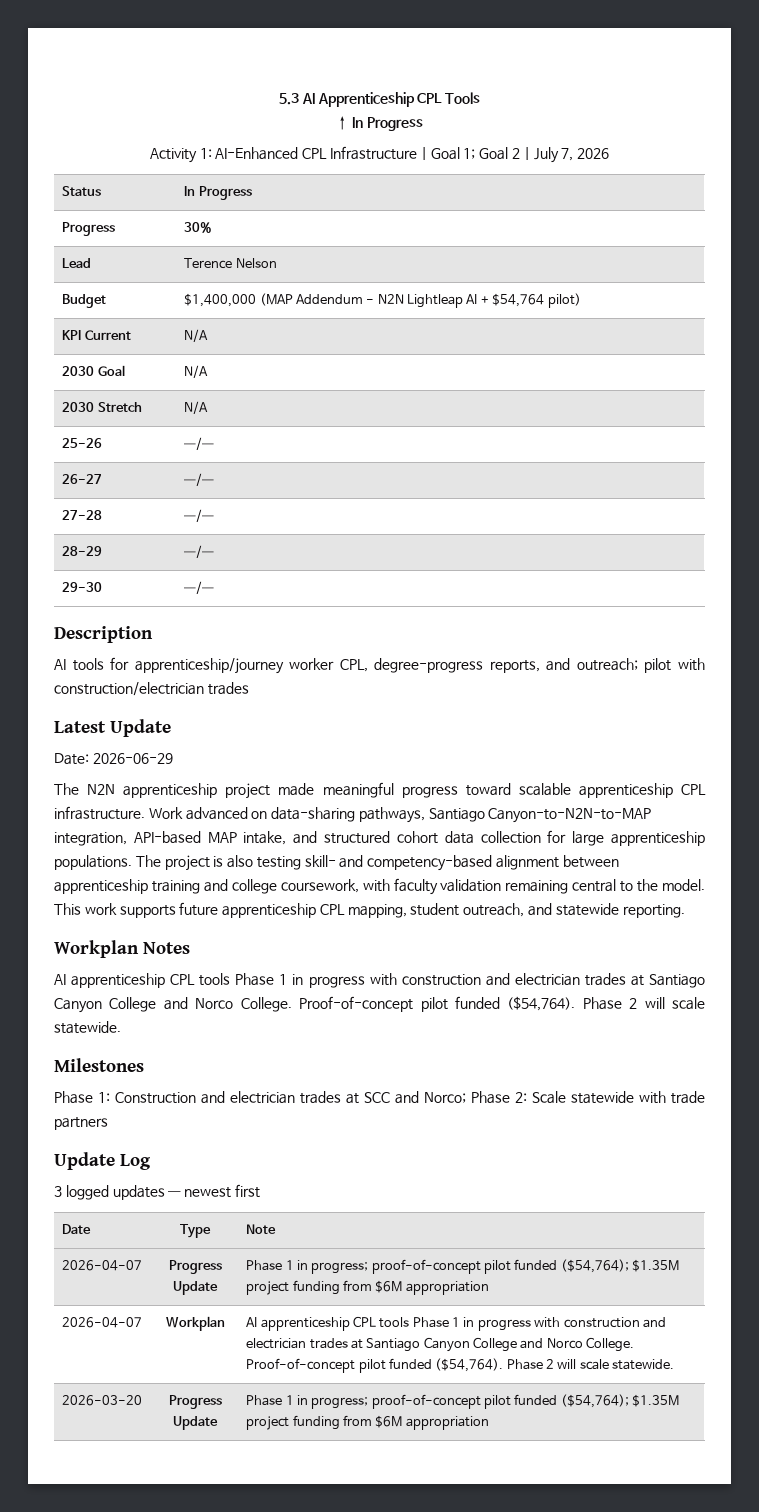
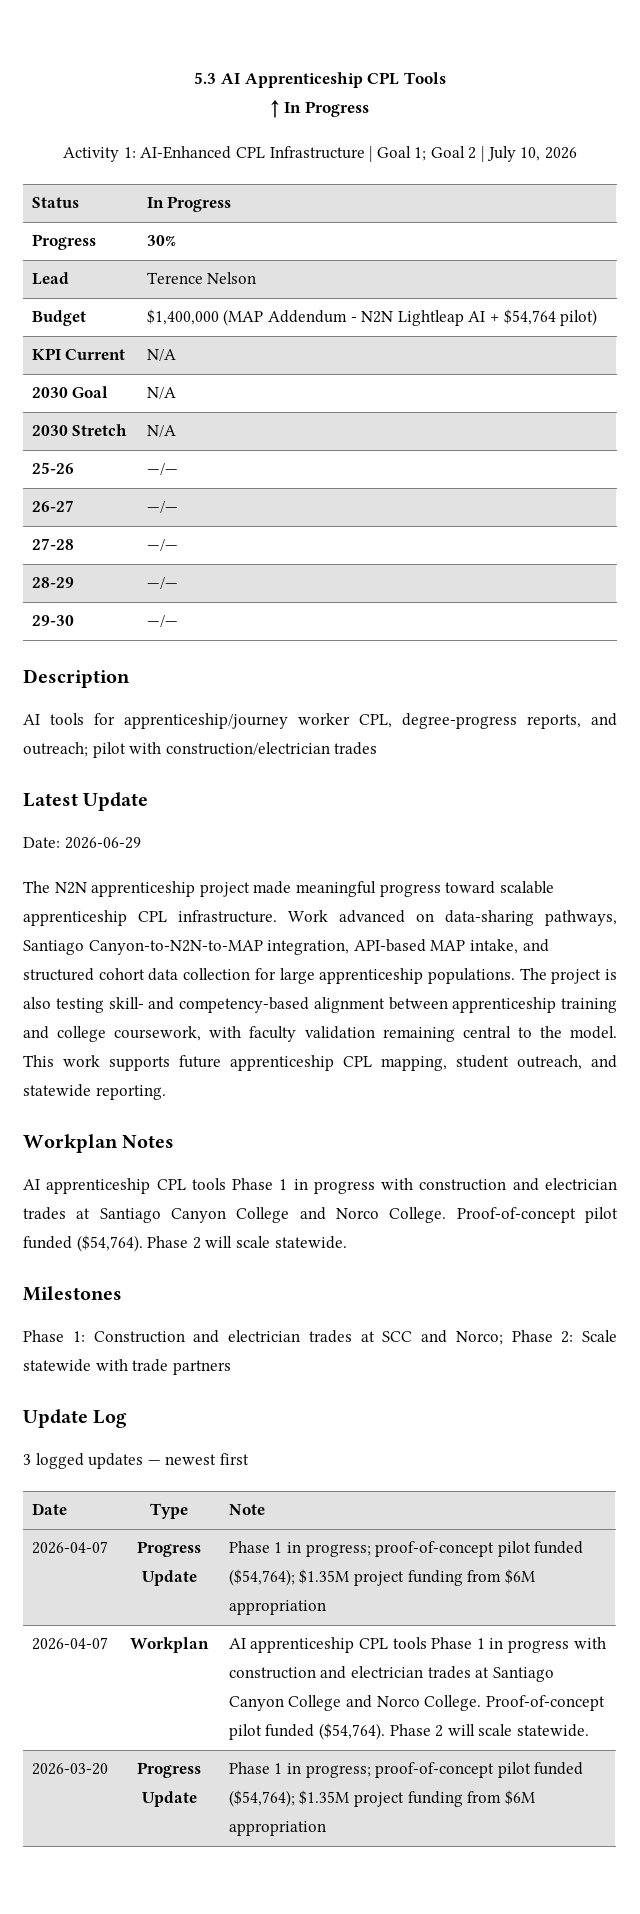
[561,148,574,161] 7, -> [520,147,541,161] 10,

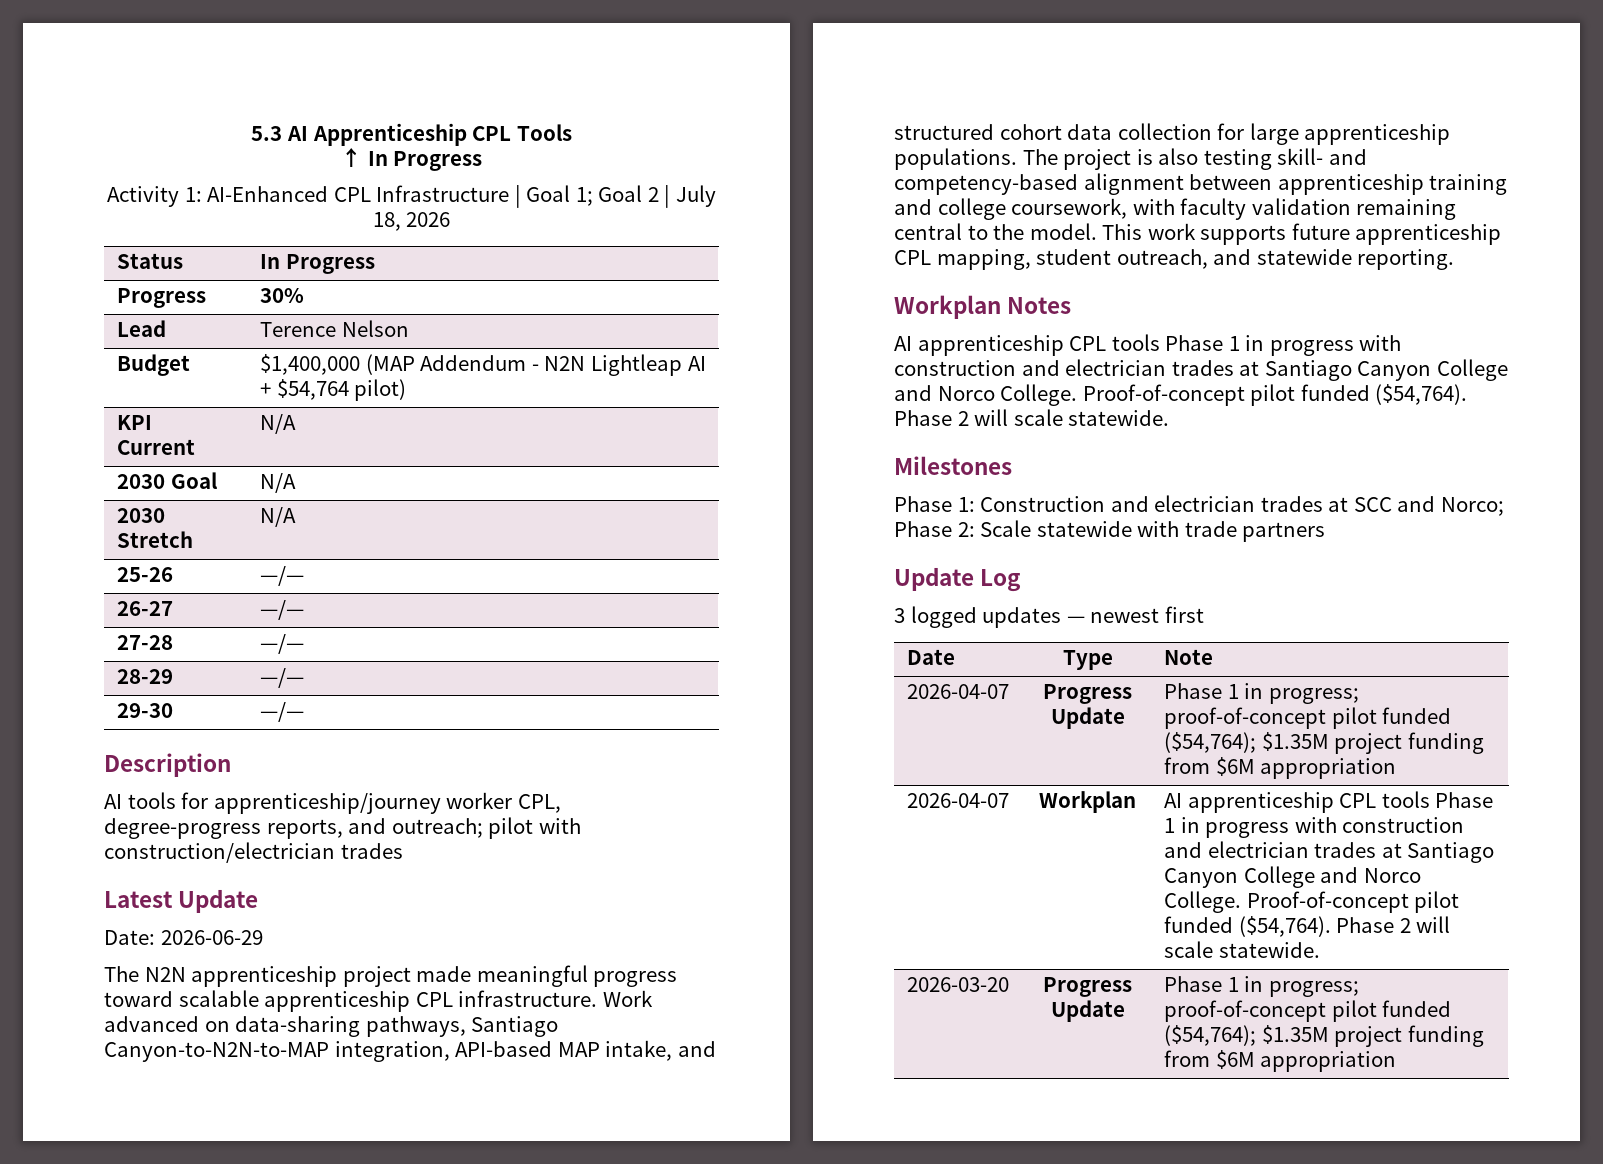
[520,147,541,161] 10, -> [372,212,401,231] 18,

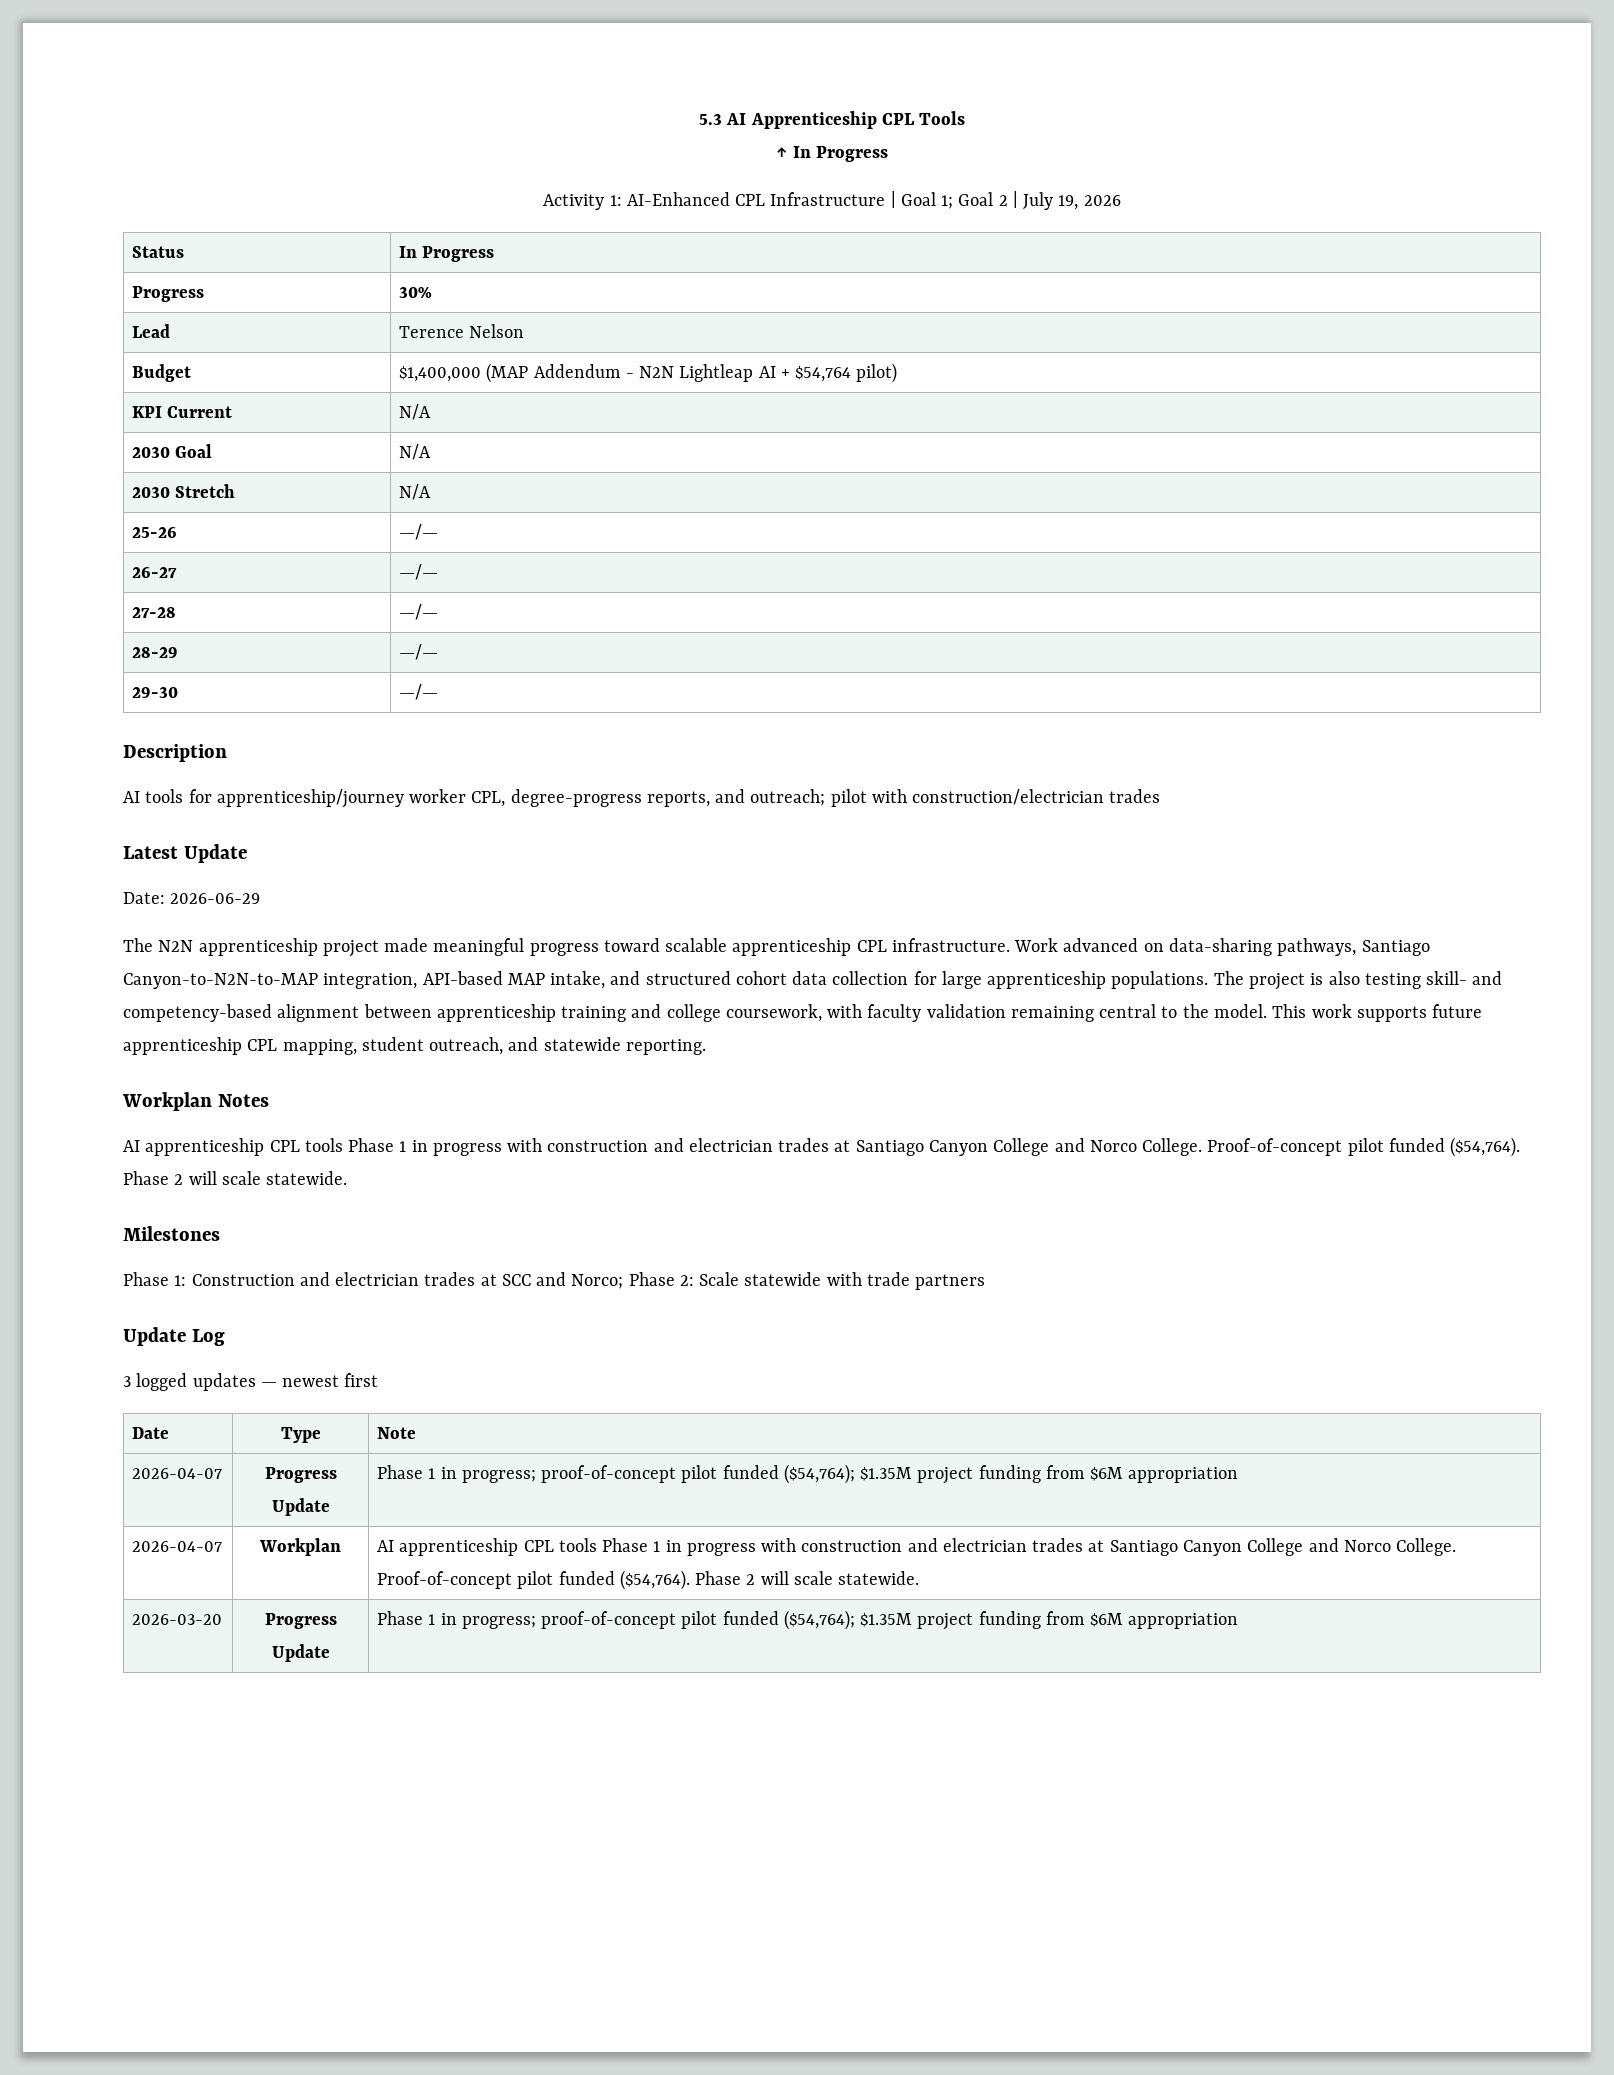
[372,212,401,231] 18, -> [1058,195,1079,210] 19,

